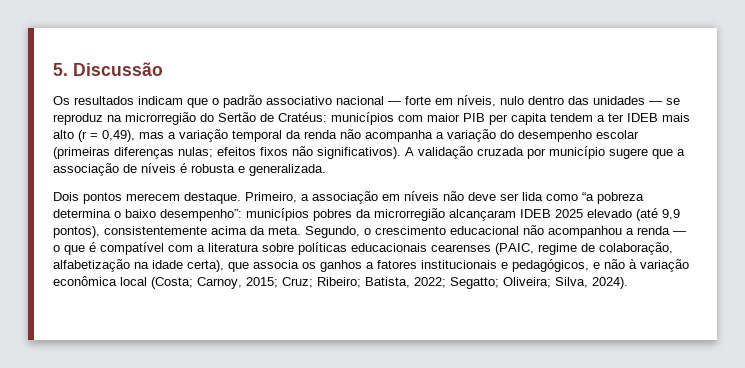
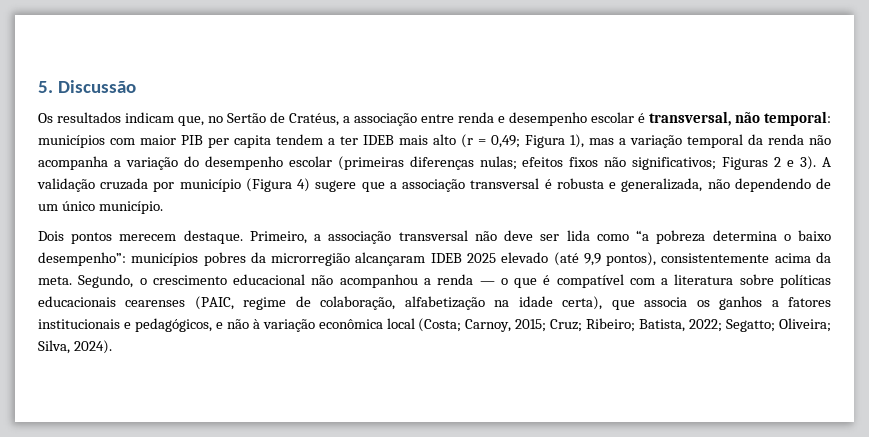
[187,95,680,108] [53,112,327,125] que o padrão associativo nacional — forte em níveis, nulo dentro das unidades — se reproduz na microrregião do Sertão de Cratéus: -> [178,111,831,126] que, no Sertão de Cratéus, a associação entre renda e desempenho escolar é transversal, não temporal:
[102,130,135,142] 0,49), -> [491,134,584,148] 0,49; Figura 1),
[317,147,401,159] significativos). -> [632,156,817,170] significativos; Figuras 2 e 3).
(605, 152) none -> [245,178,311,192] (Figura 4)
[123,163,176,173] de níveis -> [470,178,540,189] transversal
[249,164,326,176] generalizada. -> [621,178,832,192] [38,201,163,214] generalizada, não dependendo de um único município.
[382,191,439,201] em níveis -> [398,230,468,241] transversal

